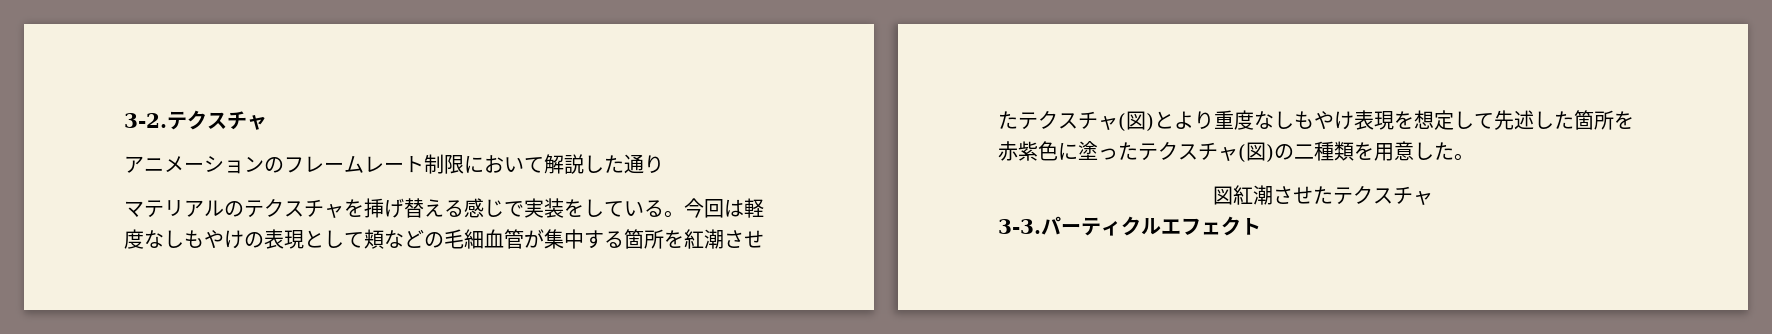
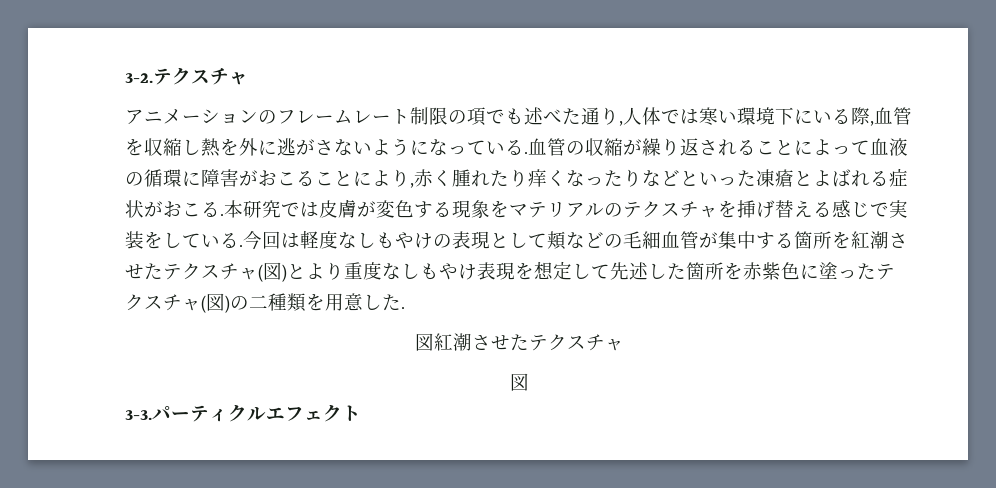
[464,154,664,174] において解説した通り // -> [448,107,912,126] [125,138,908,157] [125,168,908,188] [125,199,509,218] の項でも述べた通り,人体では寒い環境下にいる際,血管を収縮し熱を外に逃がさないようになっている.血管の収縮が繰り返されることによって血液の循環に障害がおこることにより,赤く腫れたり痒くなったりなどといった凍瘡とよばれる症状がおこる.本研究では皮膚が変色する現象を
[664,210,684,218] 。 -> [239,245,243,247] .
[1454,153,1474,161] 。 -> [401,307,405,309] .
(1433, 197) none -> [509,373,529,391] // 図

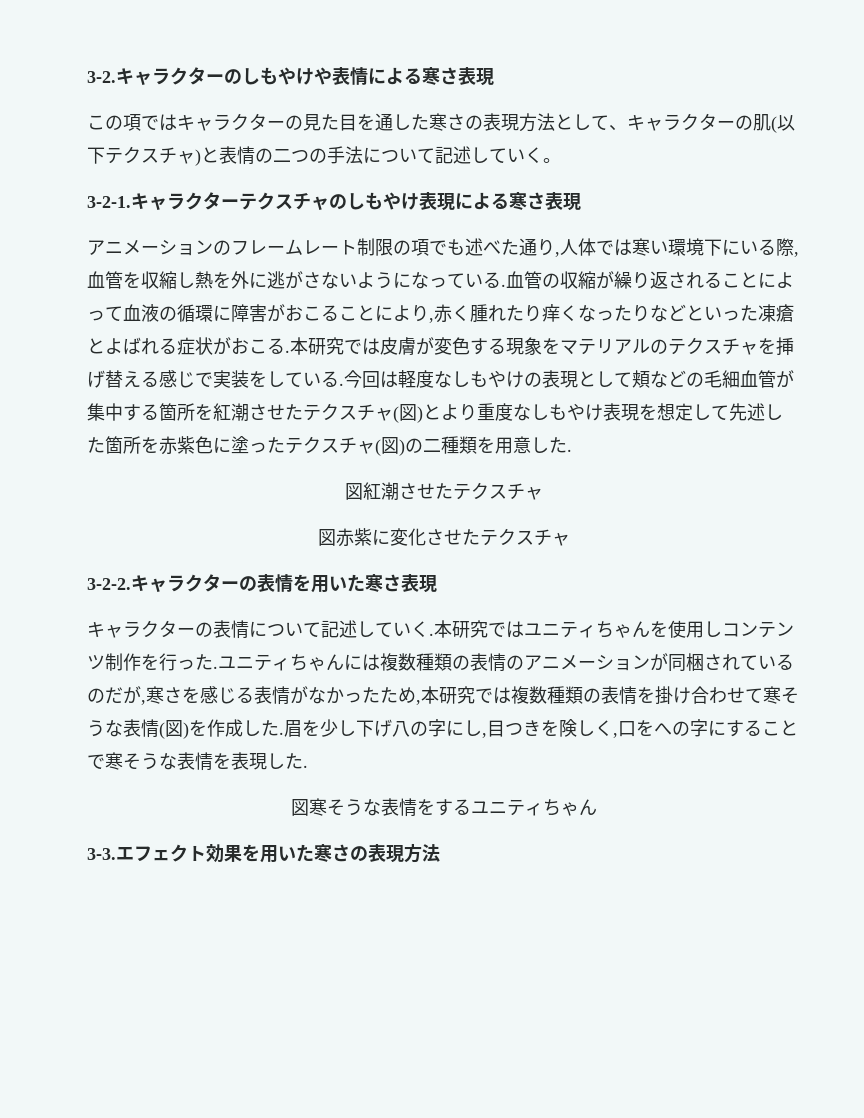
[153,67,248,85] テクスチャ -> [116,67,494,86] [87,113,795,133] [87,146,561,166] [87,192,581,211] キャラクターのしもやけや表情による寒さ表現 // この項ではキャラクターの見た目を通した寒さの表現方法として、キャラクターの肌(以下テクスチャ)と表情の二つの手法について記述していく。 // 3-2-1.キャラクターテクスチャのしもやけ表現による寒さ表現
[125,404,361,422] // 3-3.パーティクルエフェクト -> [335,528,570,547] [87,574,437,593] [87,620,794,639] [87,653,794,672] [87,686,799,705] [87,719,798,739] [87,752,308,771] [290,798,597,817] [87,843,440,863] 赤紫に変化させたテクスチャ // 3-2-2.キャラクターの表情を用いた寒さ表現 // キャラクターの表情について記述していく.本研究ではユニティちゃんを使用しコンテンツ制作を行った.ユニティちゃんには複数種類の表情のアニメーションが同梱されているのだが,寒さを感じる表情がなかったため,本研究では複数種類の表情を掛け合わせて寒そうな表情(図)を作成した.眉を少し下げ八の字にし,目つきを険しく,口をへの字にすることで寒そうな表情を表現した. // 図寒そうな表情をするユニティちゃん // 3-3.エフェクト効果を用いた寒さの表現方法

